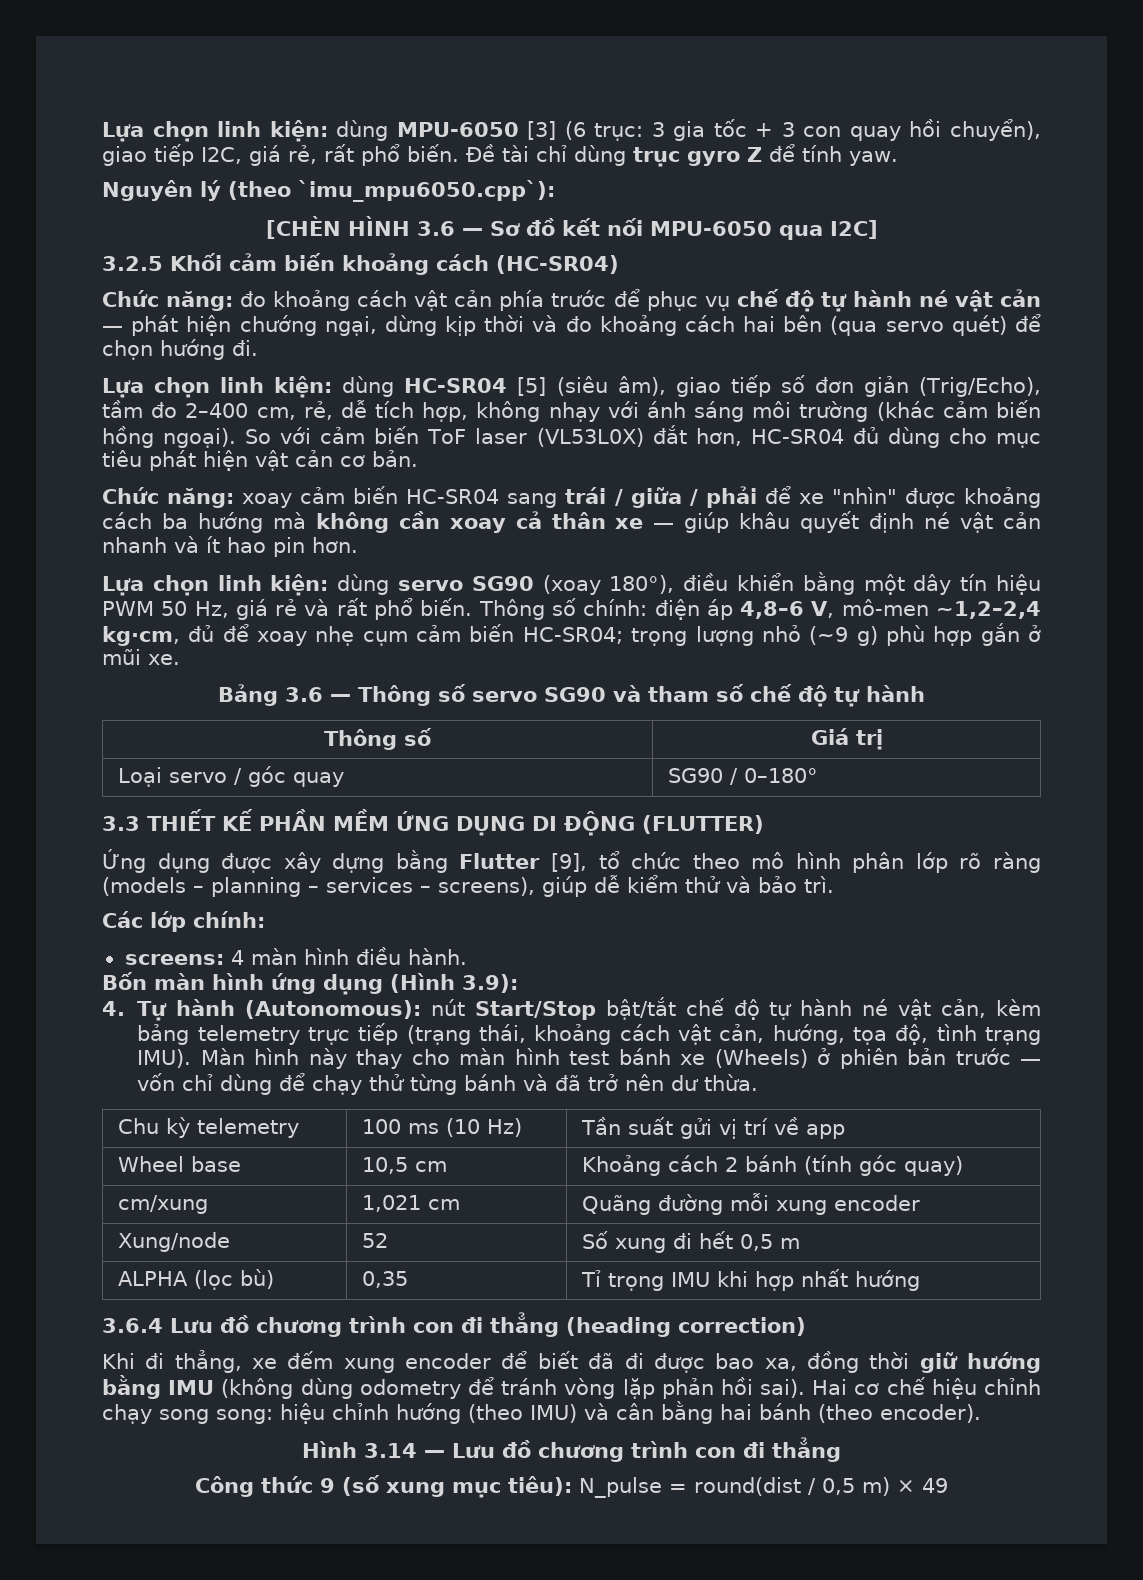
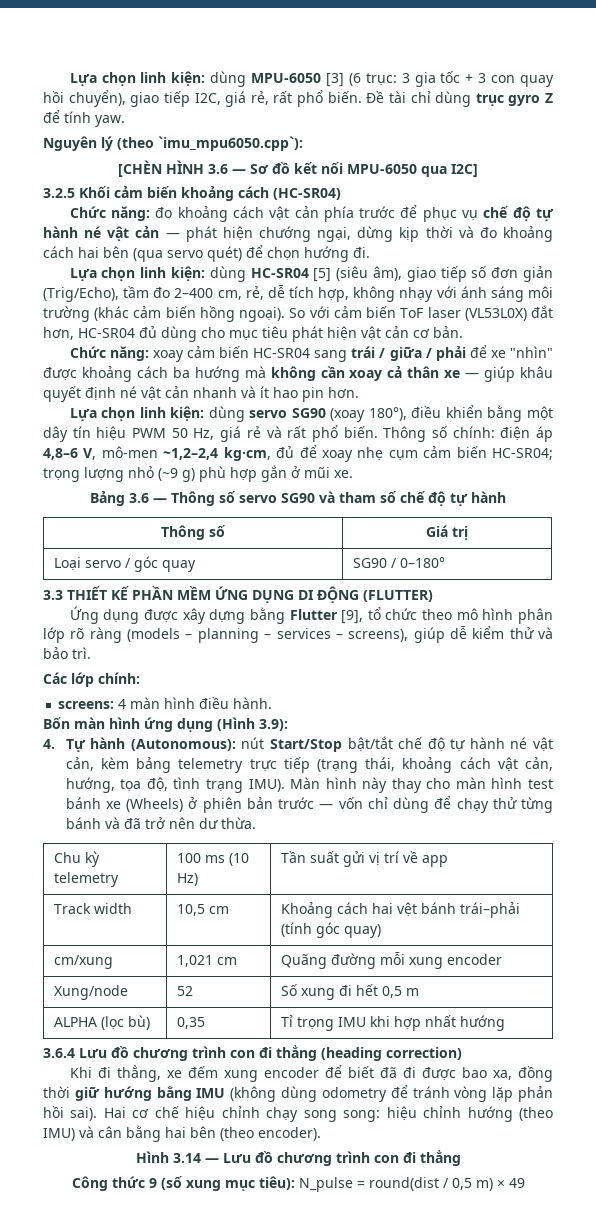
[117,1156,241,1172] Wheel base -> [53,903,132,914] Track width
[724,1155,797,1172] 2 bánh -> [371,902,520,918] hai vệt bánh trái–phải
[759,1403,811,1420] bánh -> [190,1126,216,1138] bên

